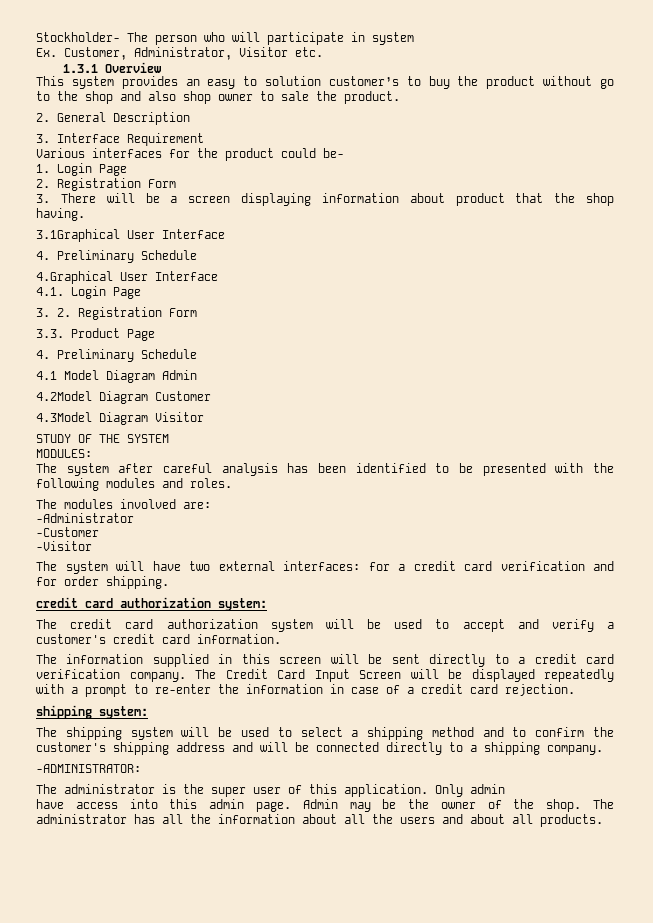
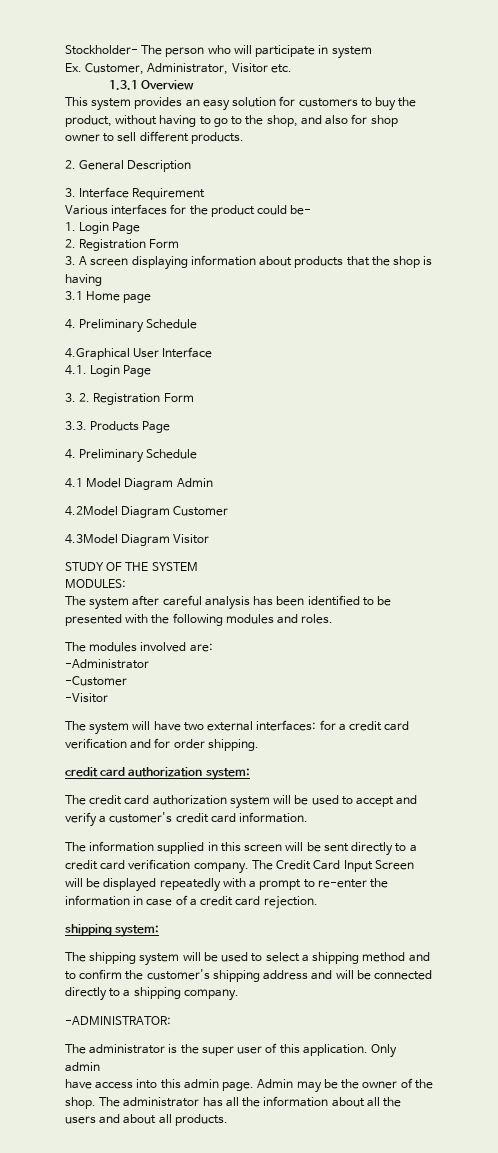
[243,76,593,89] to solution customer’s to buy the product without -> [232,96,417,111] [65,115,211,127] solution for customers to buy the product, without having to
[85,91,113,104] shop -> [266,115,298,127] shop,
(176, 96) none -> [351,114,368,124] for
[281,91,400,104] sale the product. -> [117,131,244,144] sell different products.
[60,193,178,203] There will be a -> [79,256,88,265] A
[455,193,505,206] product -> [294,256,344,268] products
[36,208,85,221] [36,229,225,242] having. // 3.1Graphical User Interface -> [423,256,433,266] [65,274,102,286] [65,291,152,303] is having // 3.1 Home page
[71,328,120,338] Product -> [90,421,140,431] Products

